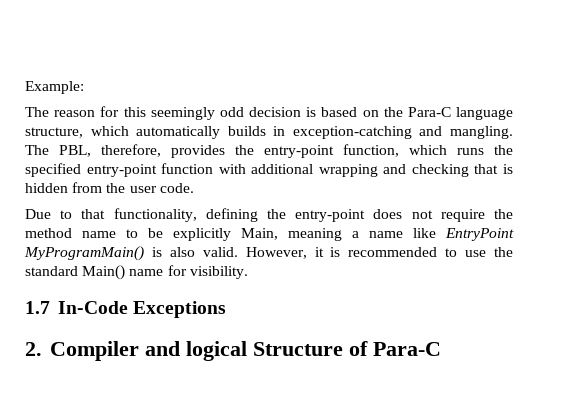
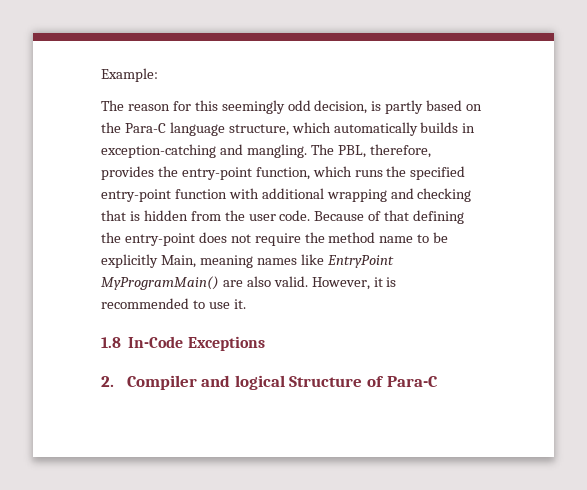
[249,107,317,117] decision is -> [314,100,424,114] decision, is partly
[25,208,197,222] // Due to that functionality, -> [314,210,410,221] Because of that
[352,231,403,238] a name -> [256,258,297,265] names
[151,247,162,257] is -> [222,280,243,287] are
[493,247,513,257] [25,265,248,280] [25,301,50,314] the standard Main() name for visibility. // 1.7 -> [233,299,246,309] [101,337,121,348] it. // 1.8

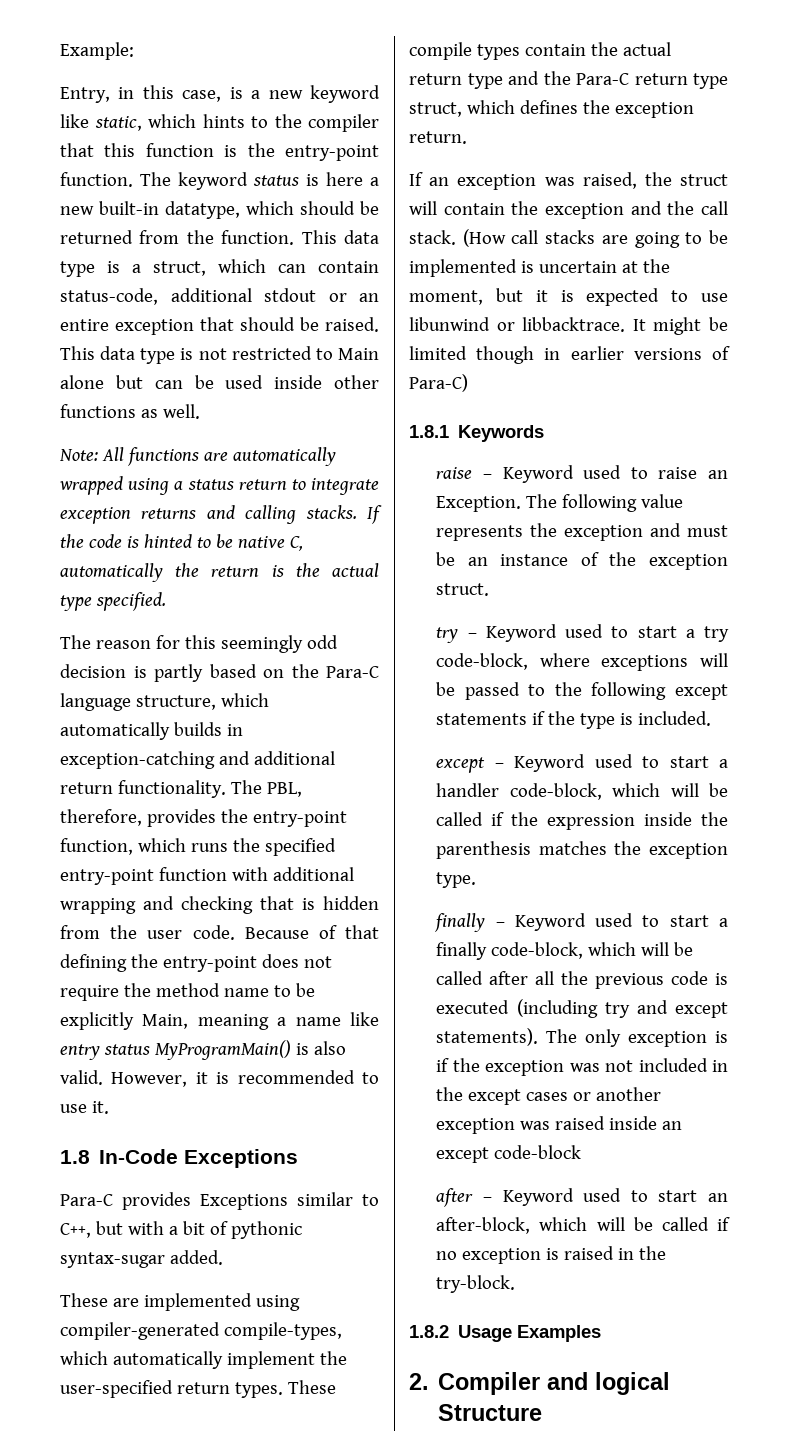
(158, 75) none -> [60,85,381,103] [60,114,379,132] [60,143,379,161] [60,172,379,190] [60,201,379,219] [60,230,379,245] [60,259,379,277] [60,288,379,305] [60,317,379,335] [60,346,380,364] [60,375,380,389] [60,404,200,419] [59,447,336,466] [59,476,379,495] [60,505,382,524] [60,534,303,551] [60,563,379,582] [60,592,166,611] // Entry, in this case, is a new keyword like static, which hints to the compiler that this function is the entry-point function. The keyword status is here a new built-in datatype, which should be returned from the function. This data type is a struct, which can contain status-code, additional stdout or an entire exception that should be raised. This data type is not restricted to Main alone but can be used inside other functions as well. // Note: All functions are automatically wrapped using a status return to integrate exception returns and calling stacks. If the code is hinted to be native C, automatically the return is the actual type specified.
[314,100,368,114] decision, -> [60,664,126,678] decision
[246,144,307,158] mangling. -> [253,751,335,765] [60,780,226,798] additional return functionality.
[256,254,394,268] [101,276,243,290] names like EntryPoint MyProgramMain() are -> [277,1012,379,1026] [60,1040,309,1060] a name like entry status MyProgramMain() is
(265, 343) none -> [60,1192,379,1210] [60,1221,302,1239] [60,1250,223,1268] [60,1293,300,1311] [60,1322,342,1340] [60,1351,347,1369] [60,1380,336,1398] [409,42,671,60] [409,71,728,89] [409,100,694,118] [409,131,467,144] [409,172,728,190] [409,201,728,219] [409,229,728,248] [409,259,670,277] [409,288,728,306] [409,317,728,335] [409,346,730,364] [409,374,468,392] [409,425,545,442] [436,465,728,483] [436,494,684,512] [436,523,728,541] [436,552,728,570] [436,583,490,596] [436,624,729,643] [436,653,728,671] [436,682,728,700] [436,711,712,729] [436,754,728,773] [436,783,728,800] [436,812,728,830] [436,841,728,859] [436,872,477,888] [435,913,728,932] [436,942,694,960] [436,971,728,989] [436,999,728,1018] [436,1028,728,1047] [436,1058,728,1076] [436,1087,662,1105] [436,1116,683,1134] [436,1145,582,1163] [436,1188,728,1207] [436,1217,730,1234] [436,1246,667,1264] [436,1275,516,1293] [409,1325,602,1342] // Para-C provides Exceptions similar to C++, but with a bit of pythonic syntax-sugar added. // These are implemented using compiler-generated compile-types, which automatically implement the user-specified return types. These compile types contain the actual return type and the Para-C return type struct, which defines the exception return. // If an exception was raised, the struct will contain the exception and the call stack. (How call stacks are going to be implemented is uncertain at the moment, but it is expected to use libunwind or libbacktrace. It might be limited though in earlier versions of Para-C) // 1.8.1 Keywords // raise – Keyword used to raise an Exception. The following value represents the exception and must be an instance of the exception struct. // try – Keyword used to start a try code-block, where exceptions will be passed to the following except statements if the type is included. // except – Keyword used to start a handler code-block, which will be called if the expression inside the parenthesis matches the exception type. // finally – Keyword used to start a finally code-block, which will be called after all the previous code is executed (including try and except statements). The only exception is if the exception was not included in the except cases or another exception was raised inside an except code-block // after – Keyword used to start an after-block, which will be called if no exception is raised in the try-block. // 1.8.2 Usage Examples
[367,376,438,387] of Para-C -> (543, 1412) none

